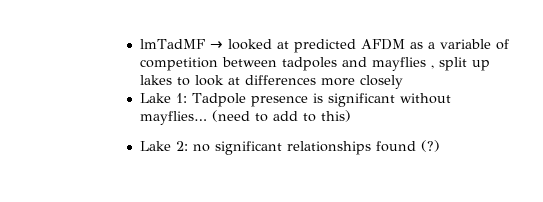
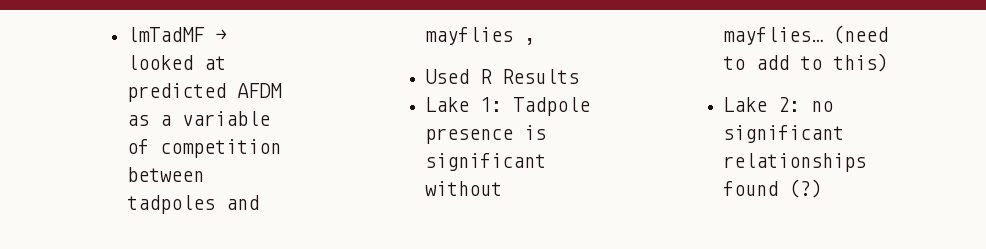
[438,57,490,71] [139,75,403,89] split up lakes to look at differences more closely -> [424,69,579,84] // Used R Results

